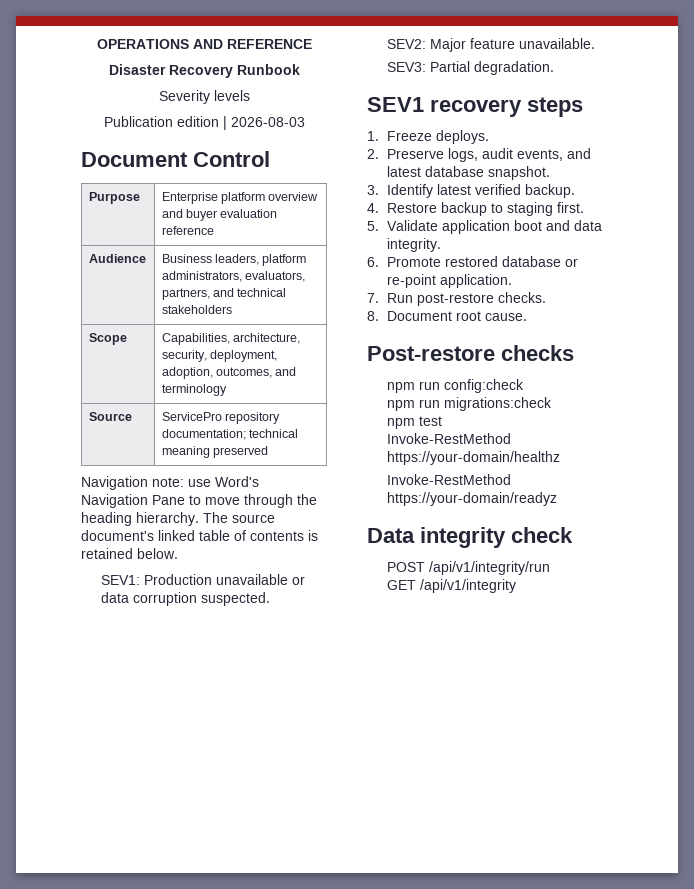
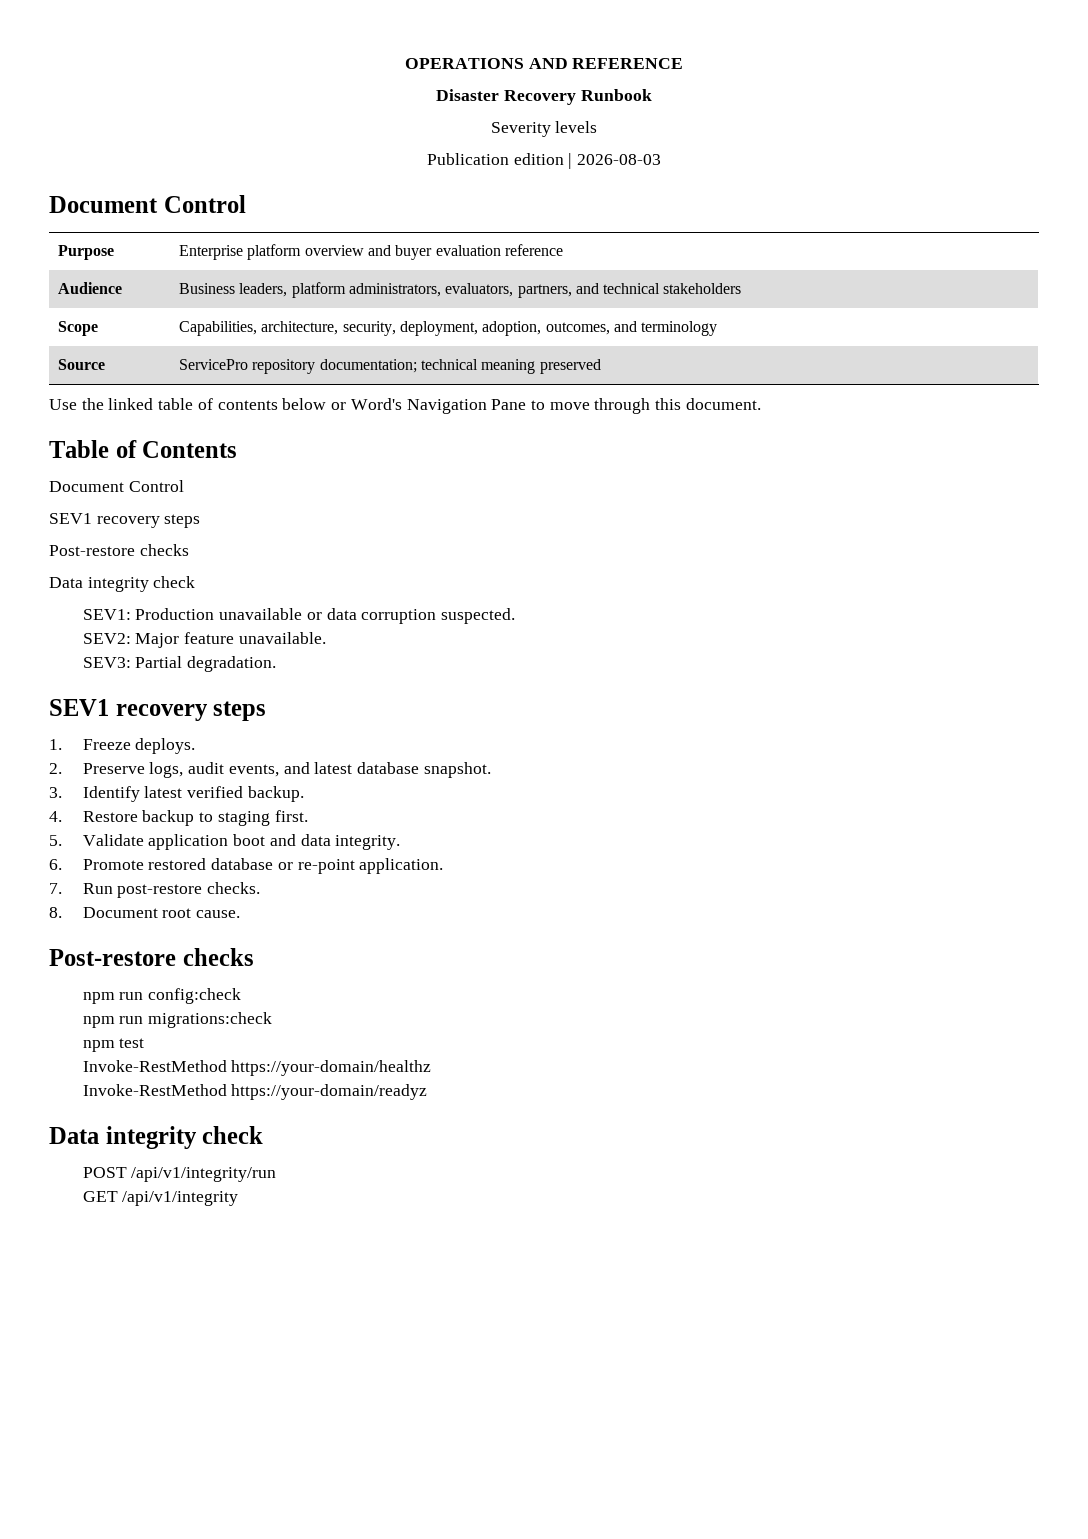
[81,476,211,490] Navigation note: use -> [49,398,347,410] Use the linked table of contents below or
[297,494,317,505] [81,512,275,526] [81,530,318,541] [81,548,178,559] the heading hierarchy. The source document's linked table of contents is retained below. -> [655,398,761,410] [49,440,238,458] [49,480,184,492] [49,513,201,528] [49,544,189,556] [49,576,196,592] this document. // Table of Contents // Document Control // SEV1 recovery steps // Post-restore checks // Data integrity check

